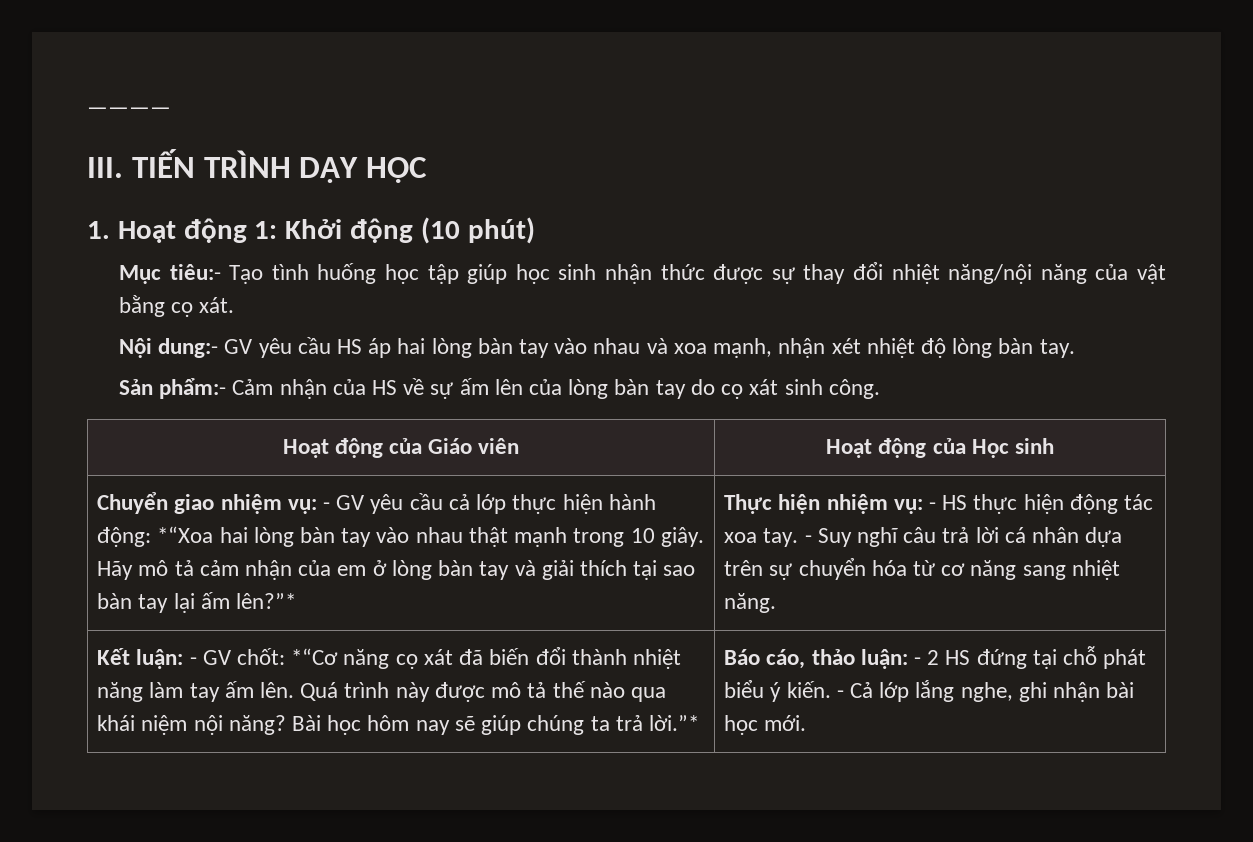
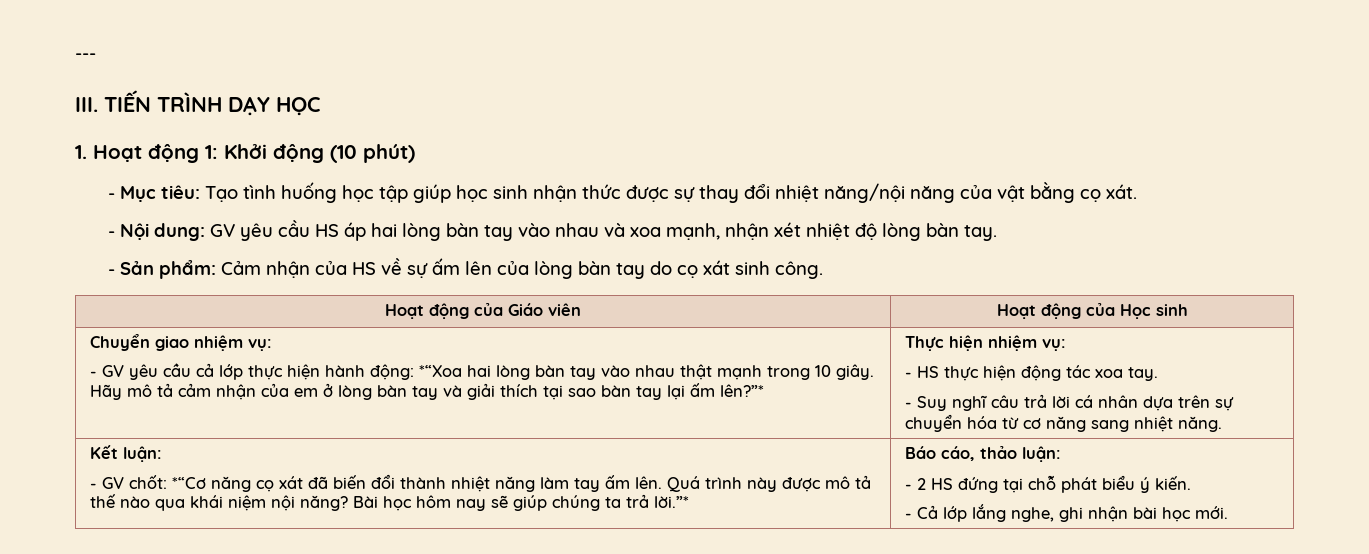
[87,107,171,115] ———— -> [75,53,96,59] ---
[118,264,221,284] Mục tiêu:- -> [107,185,200,202] - Mục tiêu:
[118,338,219,358] Nội dung:- -> [107,223,205,241] - Nội dung:
[118,378,227,399] Sản phẩm:- -> [107,260,216,279] - Sản phẩm:
(317, 506) none -> (272, 345) //
(923, 506) none -> (1066, 345) //
(799, 537) none -> (1158, 374) //
(184, 659) none -> (162, 454) //
(908, 659) none -> (1061, 454) //
(831, 689) none -> (1191, 483) //

